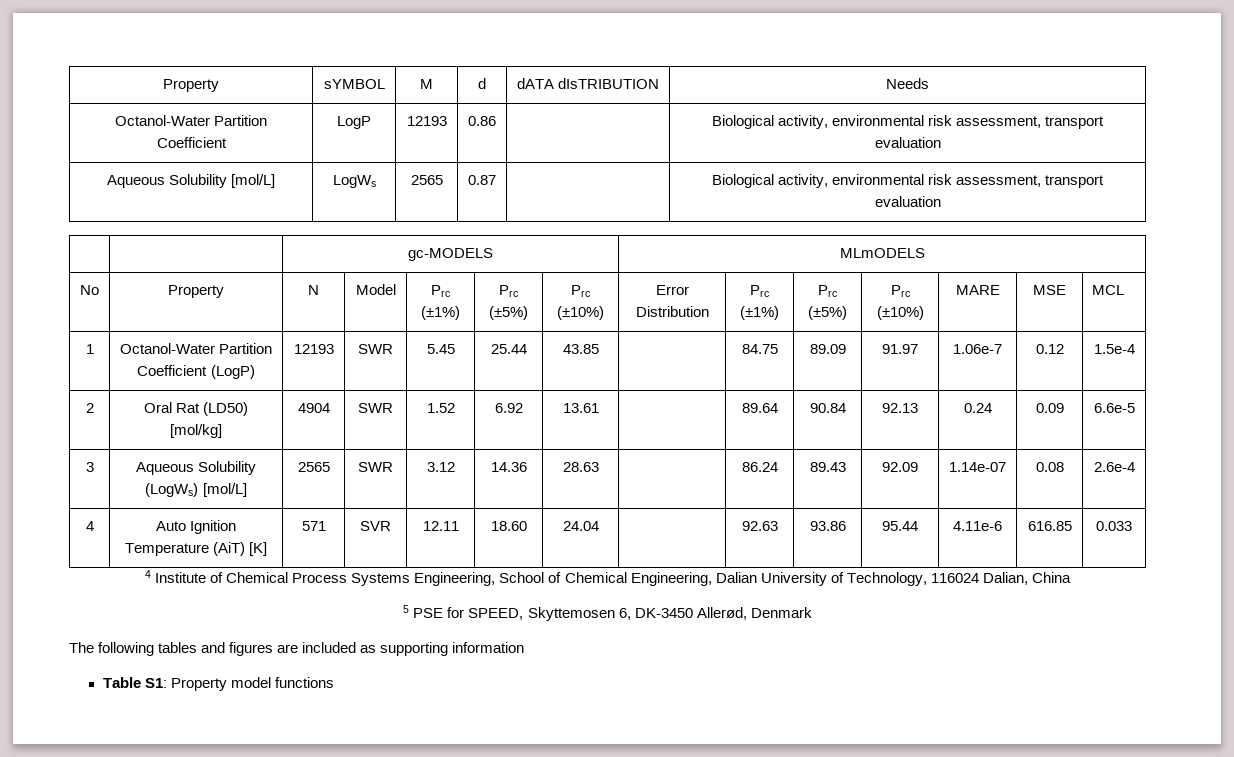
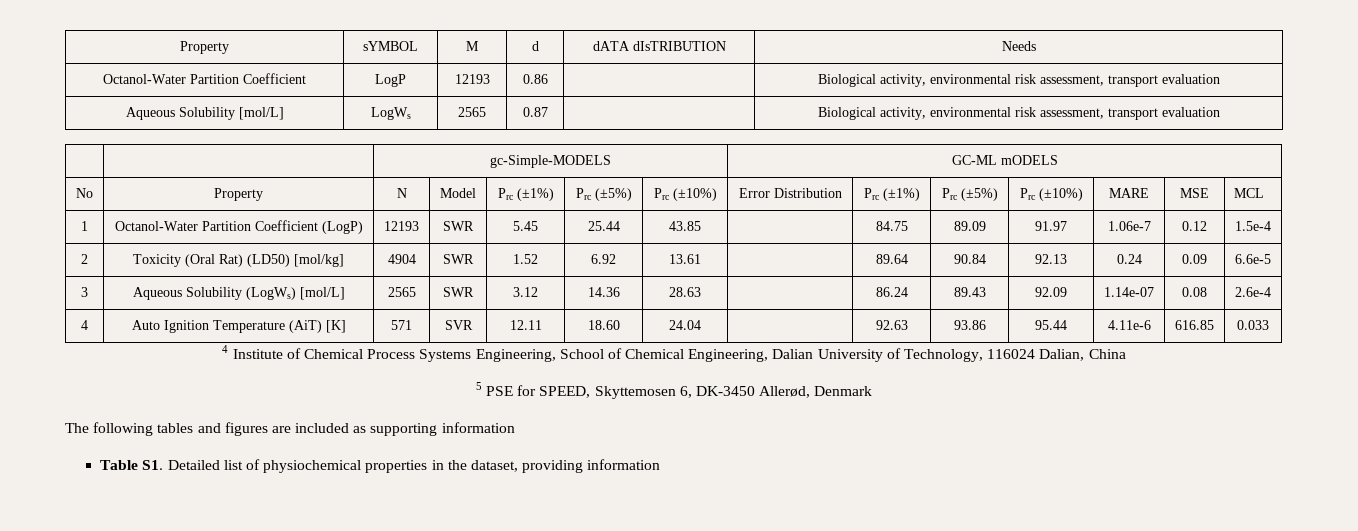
[408,248,493,261] [839,248,925,258] gc-MODELS | MLmODELS -> [490,155,611,168] [951,155,1058,165] gc-Simple-MODELS | GC-ML mODELS
[143,402,200,413] Oral Rat -> [133,254,243,267] Toxicity (Oral Rat)
[144,677,334,691] S1: Property model functions -> [142,459,661,473] S1. Detailed list of physiochemical properties in the dataset, providing information

